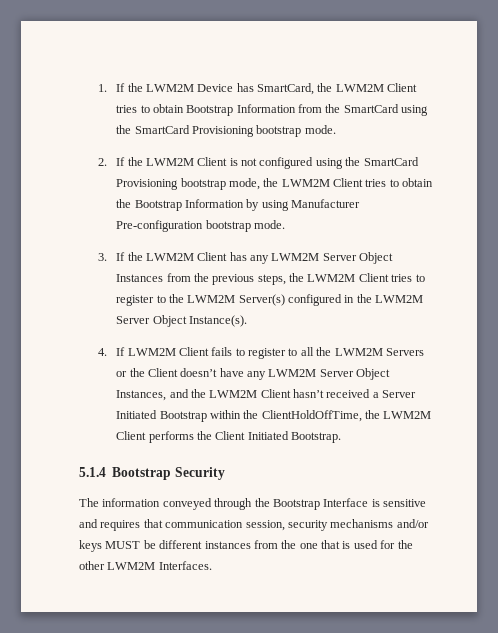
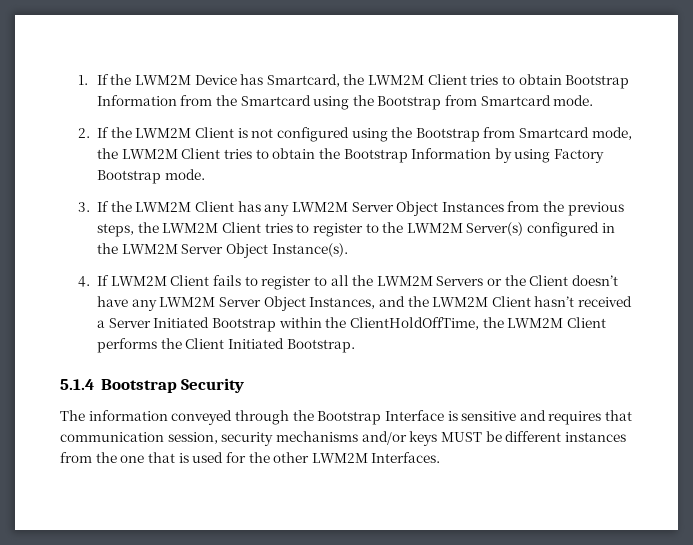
[257,83,315,95] SmartCard, -> [266,74,340,87] Smartcard,
[343,104,429,116] [116,125,302,137] SmartCard using the SmartCard Provisioning bootstrap -> [240,95,551,110] Smartcard using the Bootstrap from Smartcard
[363,157,419,166] [116,178,226,190] SmartCard Provisioning bootstrap -> [415,127,590,142] Bootstrap from Smartcard
[291,199,361,208] [116,220,251,232] Manufacturer Pre-configuration bootstrap -> [554,149,605,163] [97,170,162,184] Factory Bootstrap

